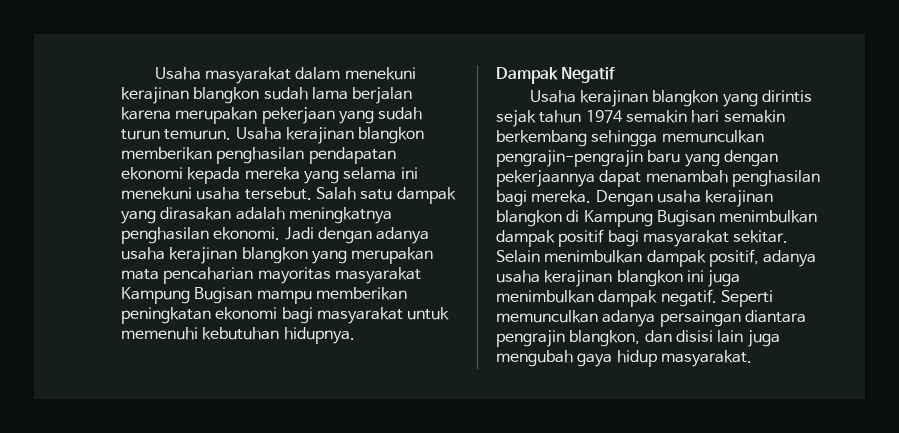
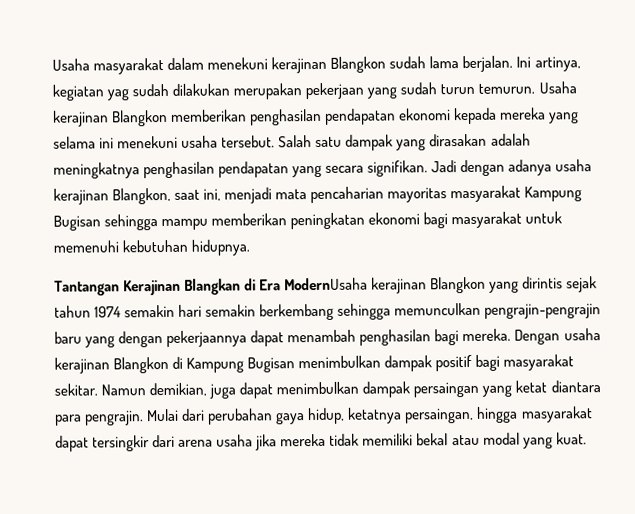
[193,87,260,104] blangkon -> [330,56,387,73] Blangkon
[352,87,413,104] [121,107,171,120] berjalan karena -> [462,55,581,73] [52,83,231,101] berjalan. Ini artinya, kegiatan yag sudah dilakukan
[358,127,425,144] blangkon -> [112,109,169,127] Blangkon
[213,227,281,240] ekonomi. -> [218,160,429,178] pendapatan yang secara signifikan.
[241,247,434,264] blangkon yang merupakan -> [112,187,273,205] Blangkon, saat ini, menjadi
(253, 295) none -> [104,214,159,231] sehingga
[496,67,616,84] [529,90,719,107] Dampak Negatif // Usaha kerajinan blangkon -> [54,276,487,296] Tantangan Kerajinan Blangkan di Era ModernUsaha kerajinan Blangkon
[496,210,562,227] blangkon -> [113,356,170,374] Blangkon
[496,249,817,267] [496,270,741,287] [496,289,773,307] [496,310,806,327] [496,330,780,347] [496,350,752,367] Selain menimbulkan dampak positif, adanya usaha kerajinan blangkon ini juga menimbulkan dampak negatif. Seperti memunculkan adanya persaingan diantara pengrajin blangkon, dan disisi lain juga mengubah gaya hidup masyarakat. -> [101,380,601,399] [55,406,593,426] [55,432,587,452] Namun demikian, juga dapat menimbulkan dampak persaingan yang ketat diantara para pengrajin. Mulai dari perubahan gaya hidup, ketatnya persaingan, hingga masyarakat dapat tersingkir dari arena usaha jika mereka tidak memiliki bekal atau modal yang kuat.

